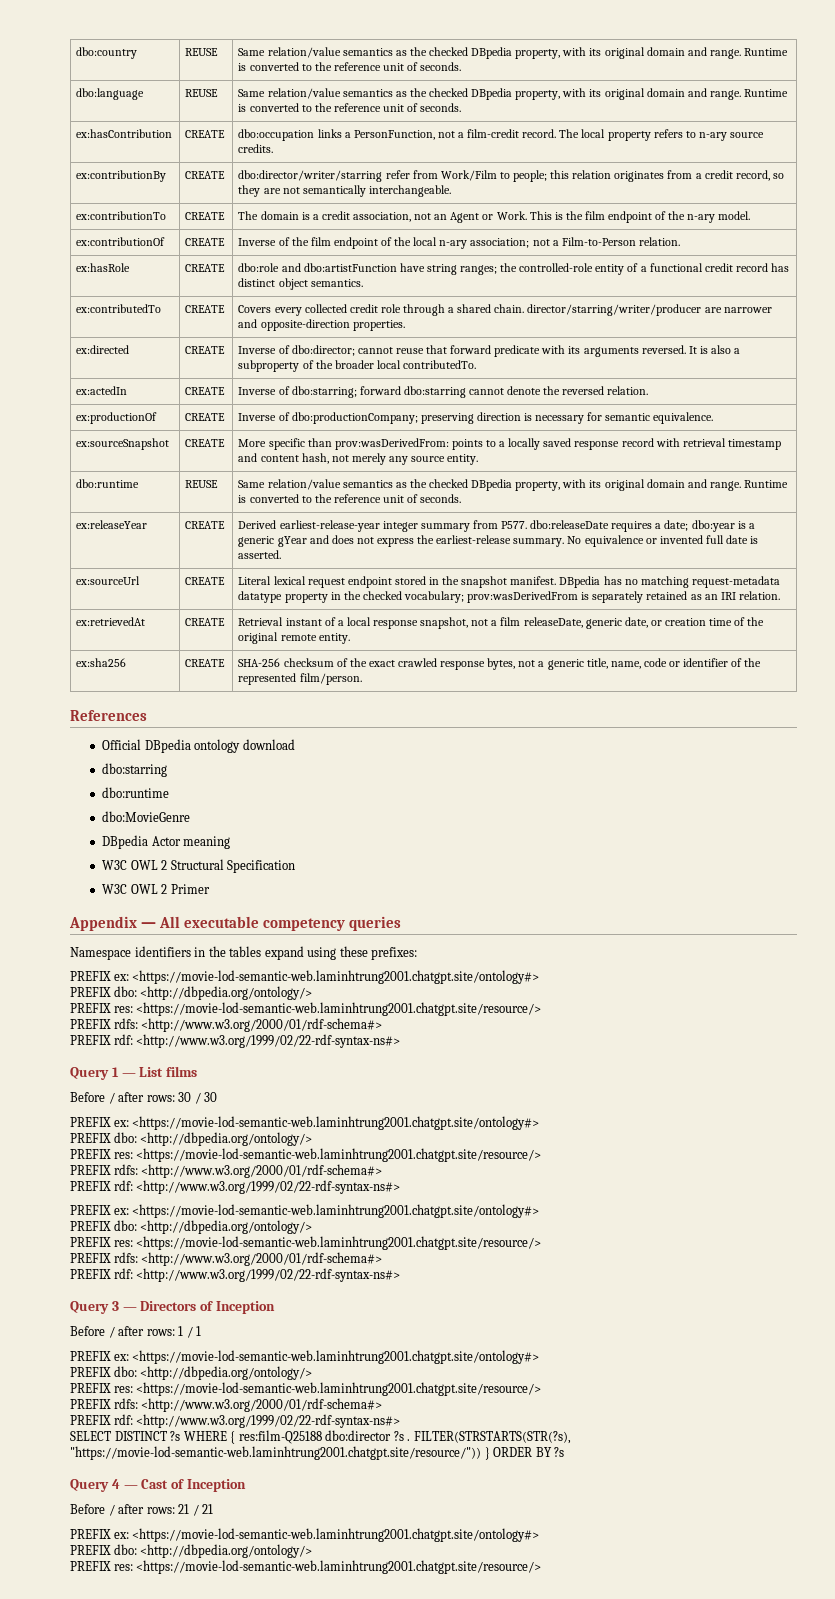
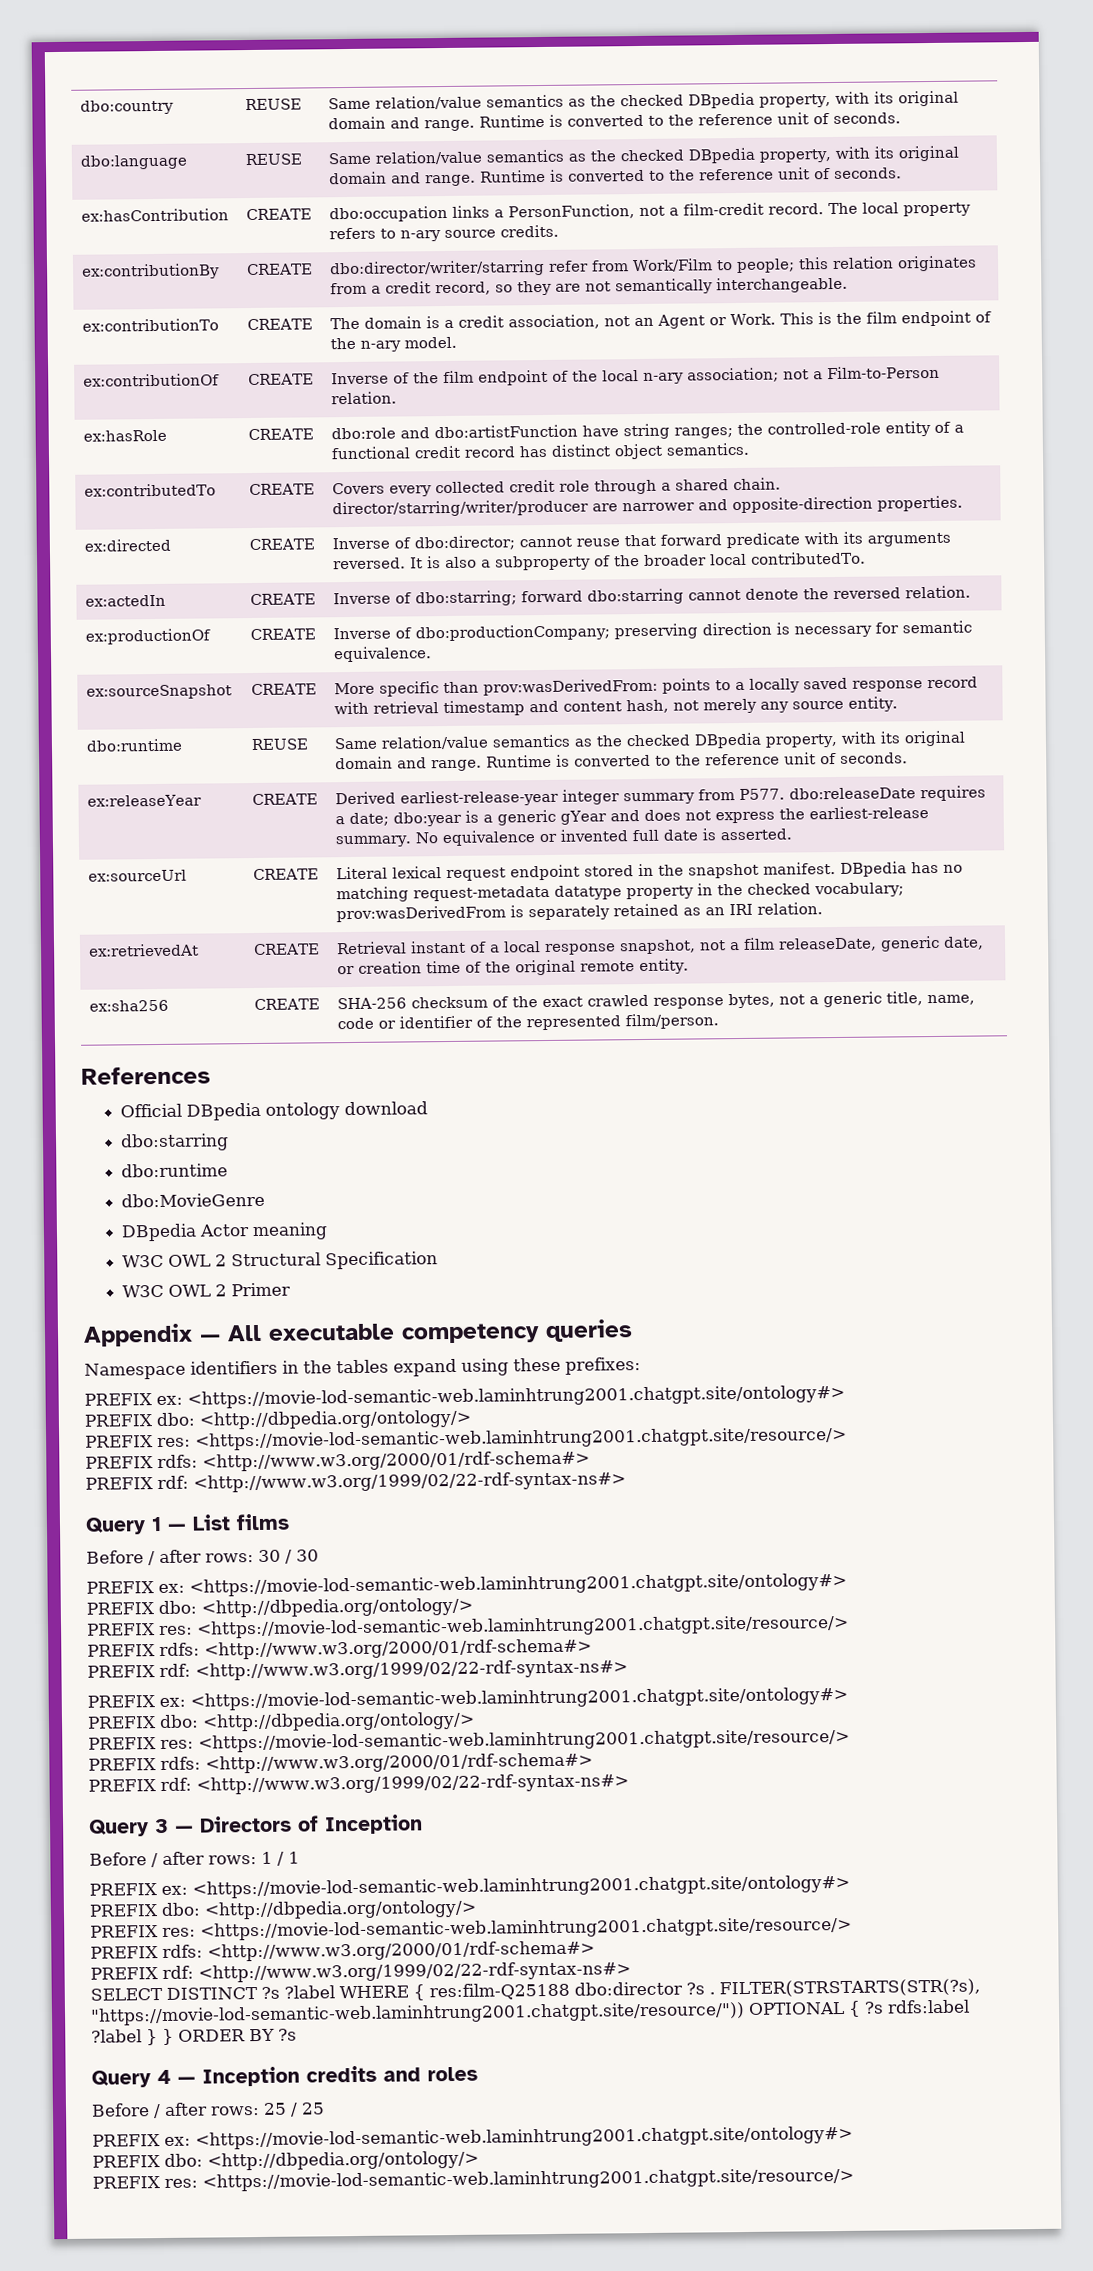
(181, 1436) none -> [284,1985,335,1999] ?label
(481, 1453) none -> [748,1999,970,2017] [91,2029,158,2046] OPTIONAL { ?s rdfs:label ?label }
[141,1479,246,1492] [70,1504,214,1516] Cast of Inception // Before / after rows: 21 / 21 -> [202,2065,478,2087] [91,2102,325,2119] Inception credits and roles // Before / after rows: 25 / 25

